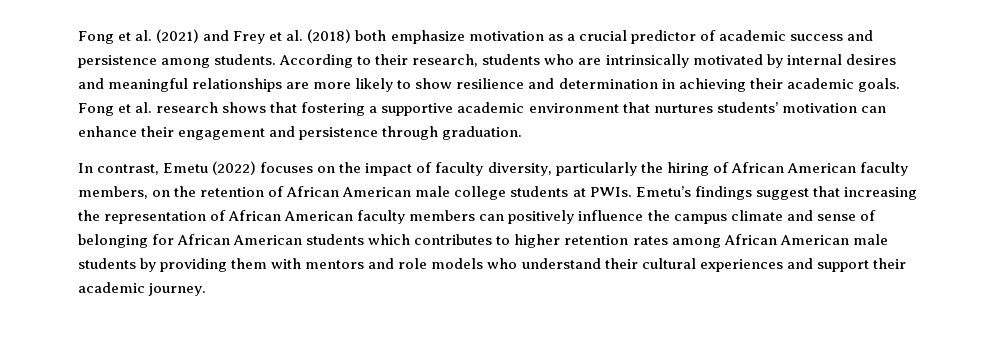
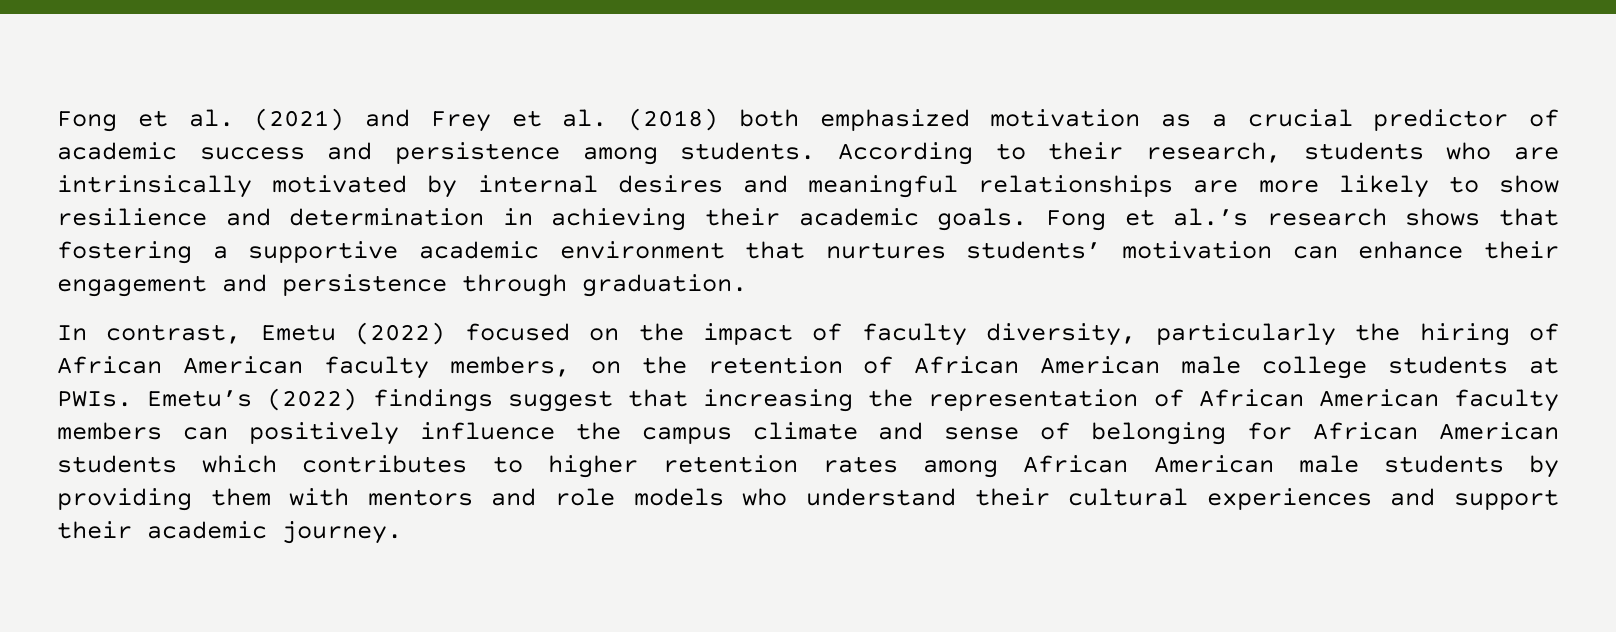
[390,30,465,44] emphasize -> [819,109,970,131] emphasized
[135,102,153,113] al. -> [1173,208,1249,226] al.’s
[260,162,314,173] focuses -> [464,323,570,341] focused
(691, 191) none -> [267,388,358,411] (2022)

